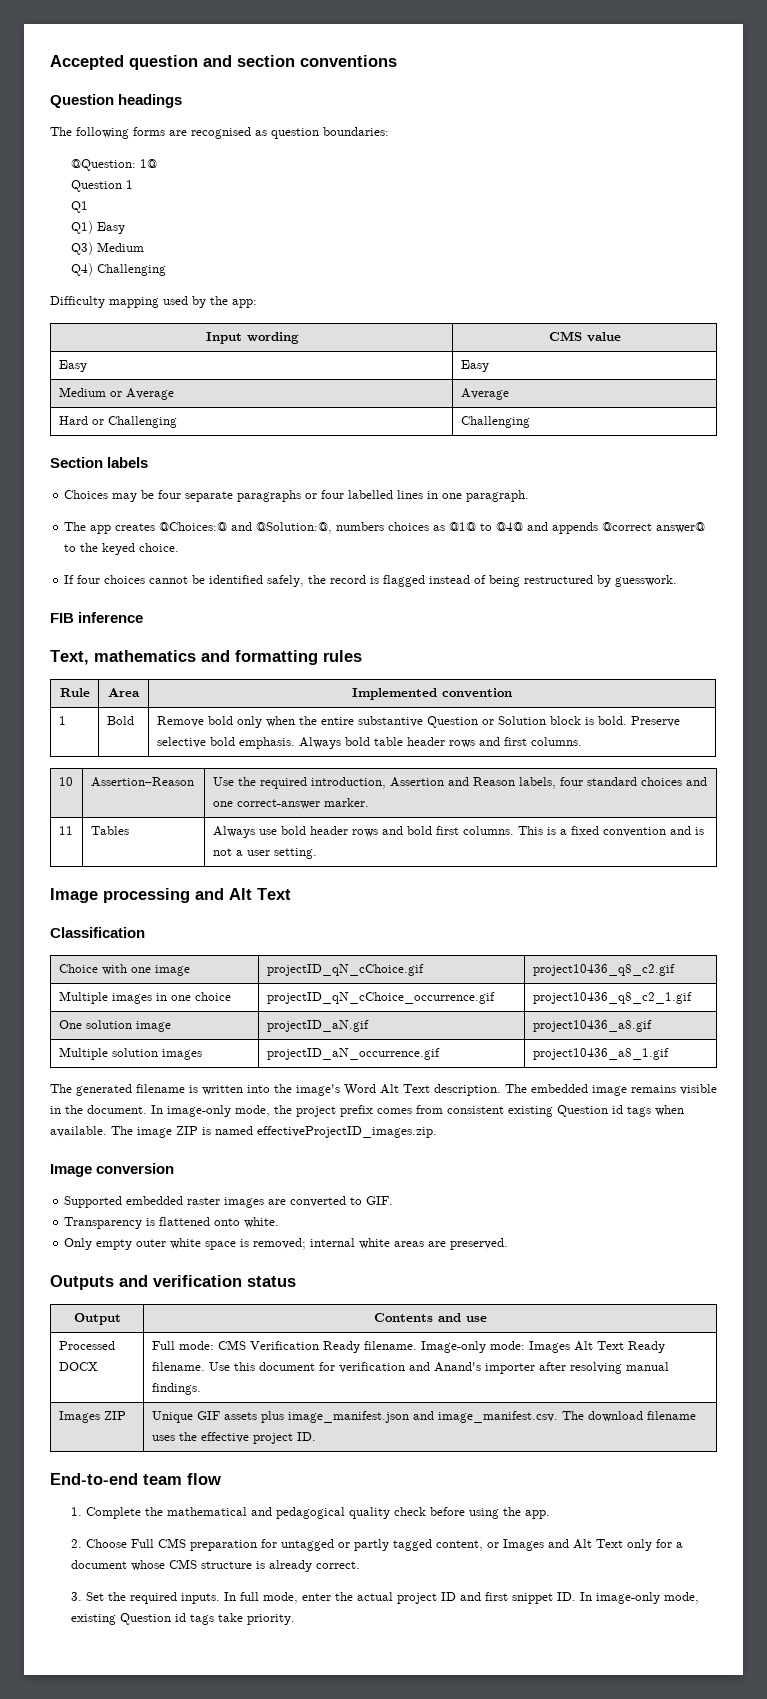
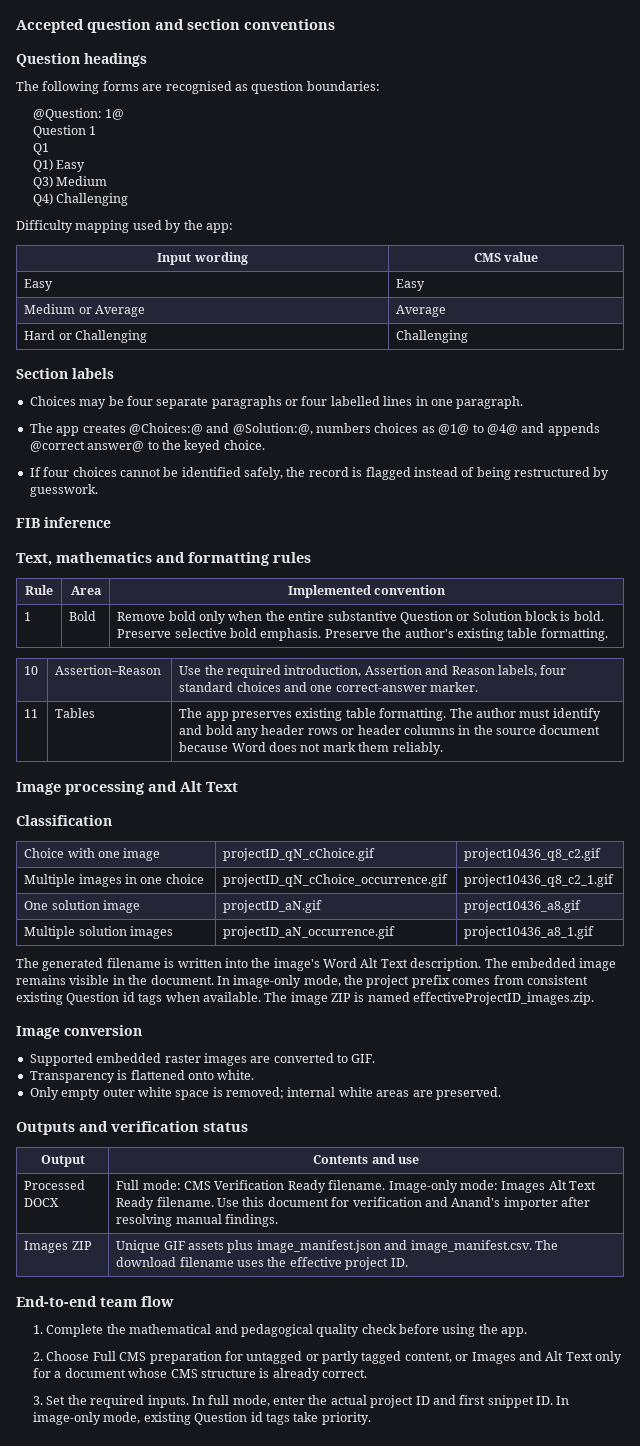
[298,737,582,749] Always bold table header rows and first columns. -> [324,628,608,641] Preserve the author's existing table formatting.
[212,826,704,838] [212,848,317,859] Always use bold header rows and bold first columns. This is a fixed convention and is not a user setting. -> [179,708,601,721] [179,725,601,738] [179,742,443,755] The app preserves existing table formatting. The author must identify and bold any header rows or header columns in the source document because Word does not mark them reliably.

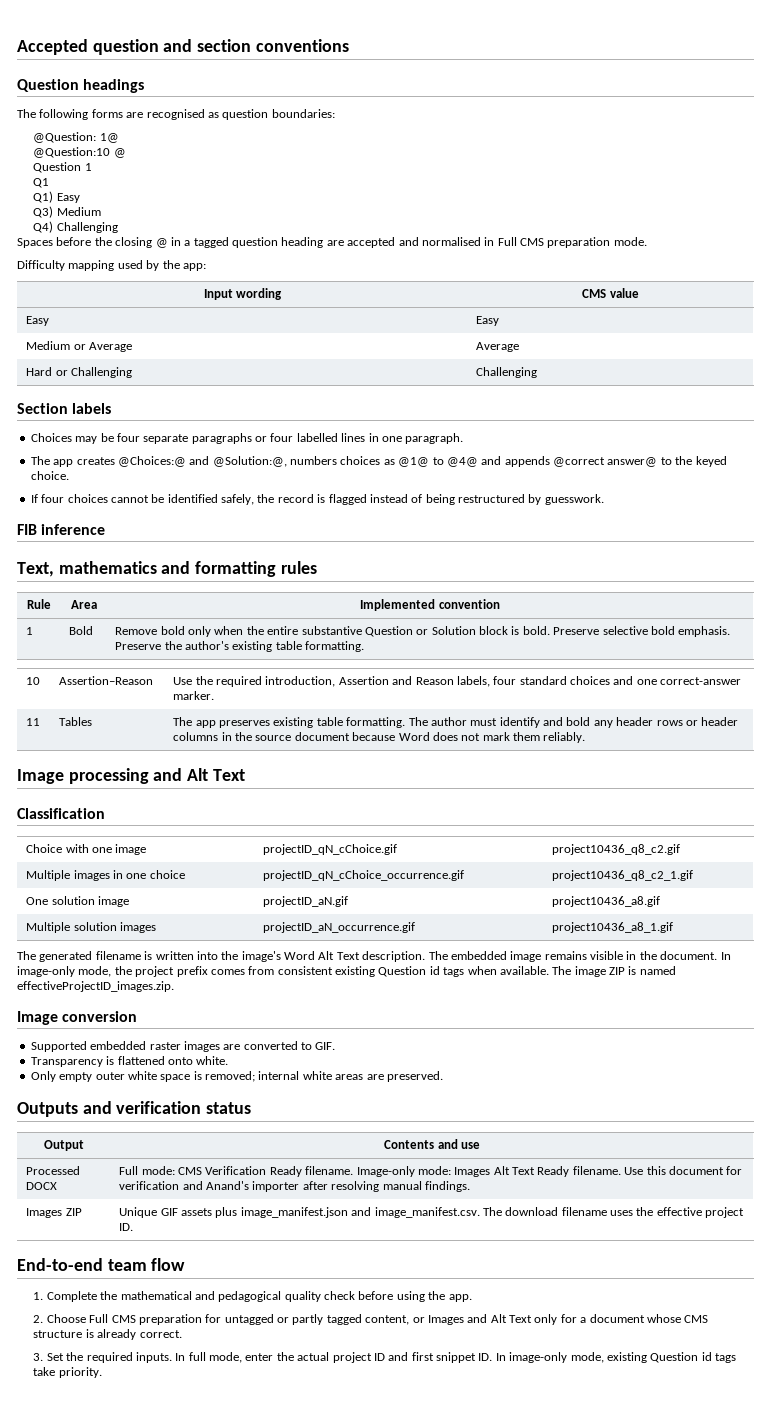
(125, 114) none -> [33,147,126,158] // @Question:10 @
(129, 199) none -> [17,237,647,248] // Spaces before the closing @ in a tagged question heading are accepted and normalised in Full CMS preparation mode.

